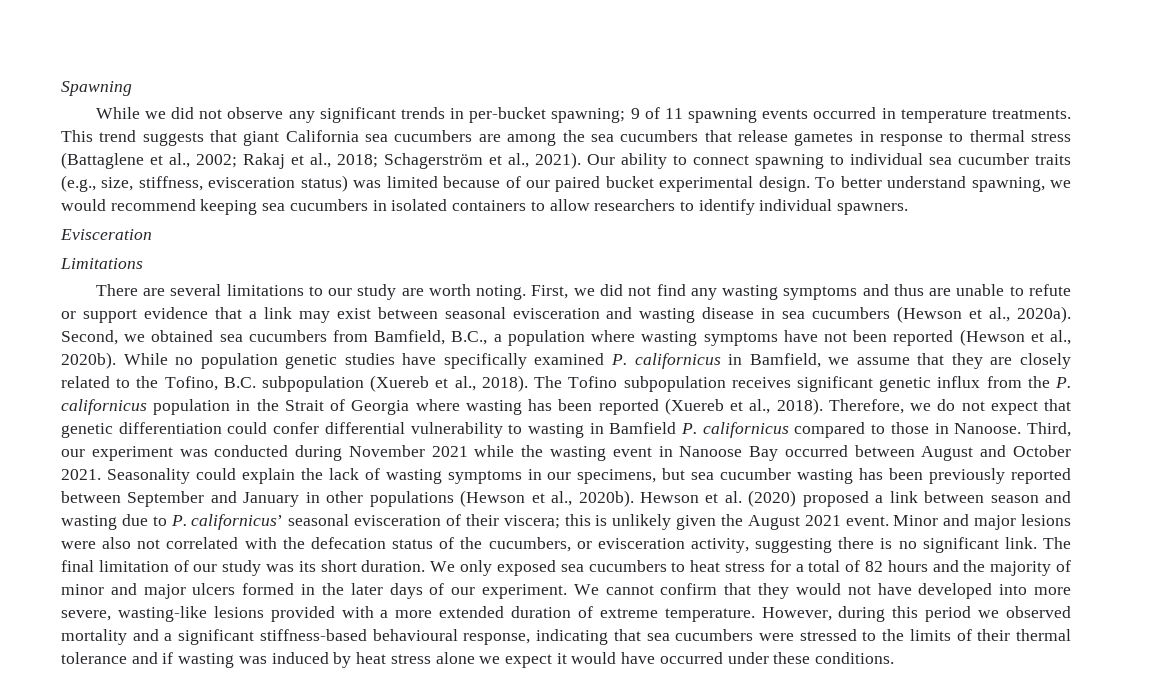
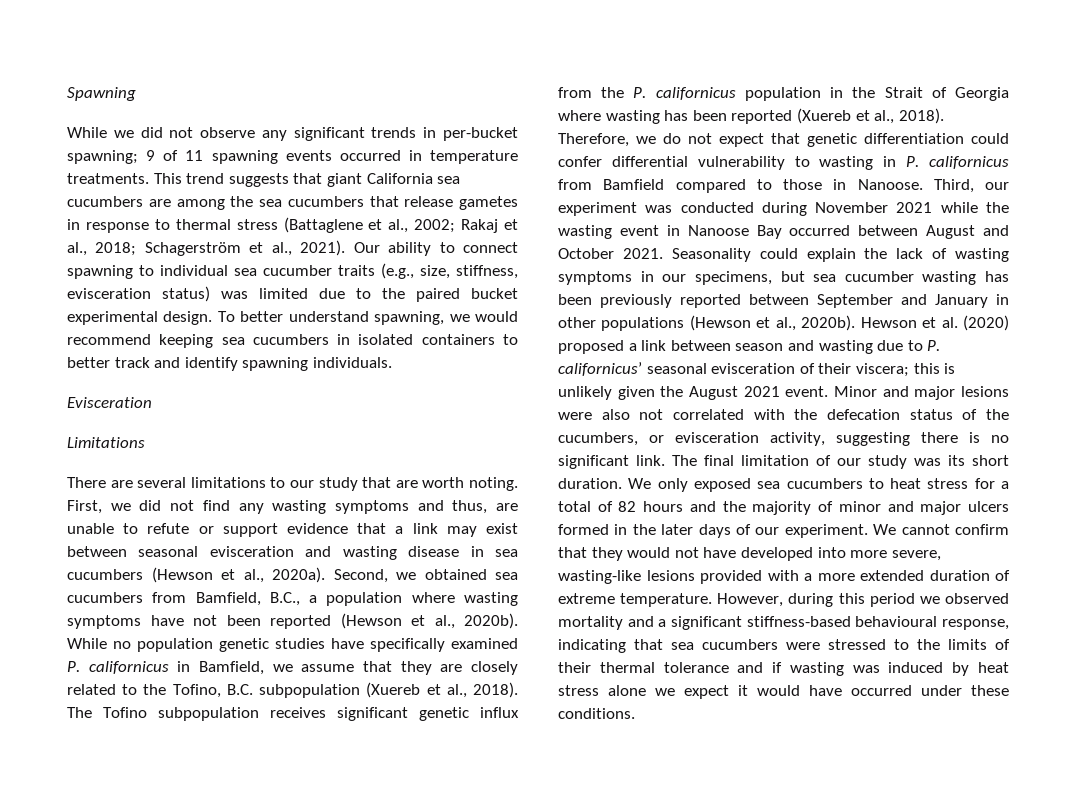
[443,176,551,188] because of our -> [319,288,405,299] due to the
[549,199,909,215] allow researchers to identify individual spawners. -> [67,357,392,371] better track and identify spawning individuals.
(397, 292) none -> [362,477,392,488] that
[893,284,924,296] thus -> [452,500,488,514] thus,
[609,422,789,438] Bamfield P. californicus -> [906,156,1009,169] [558,179,665,190] P. californicus from Bamfield

